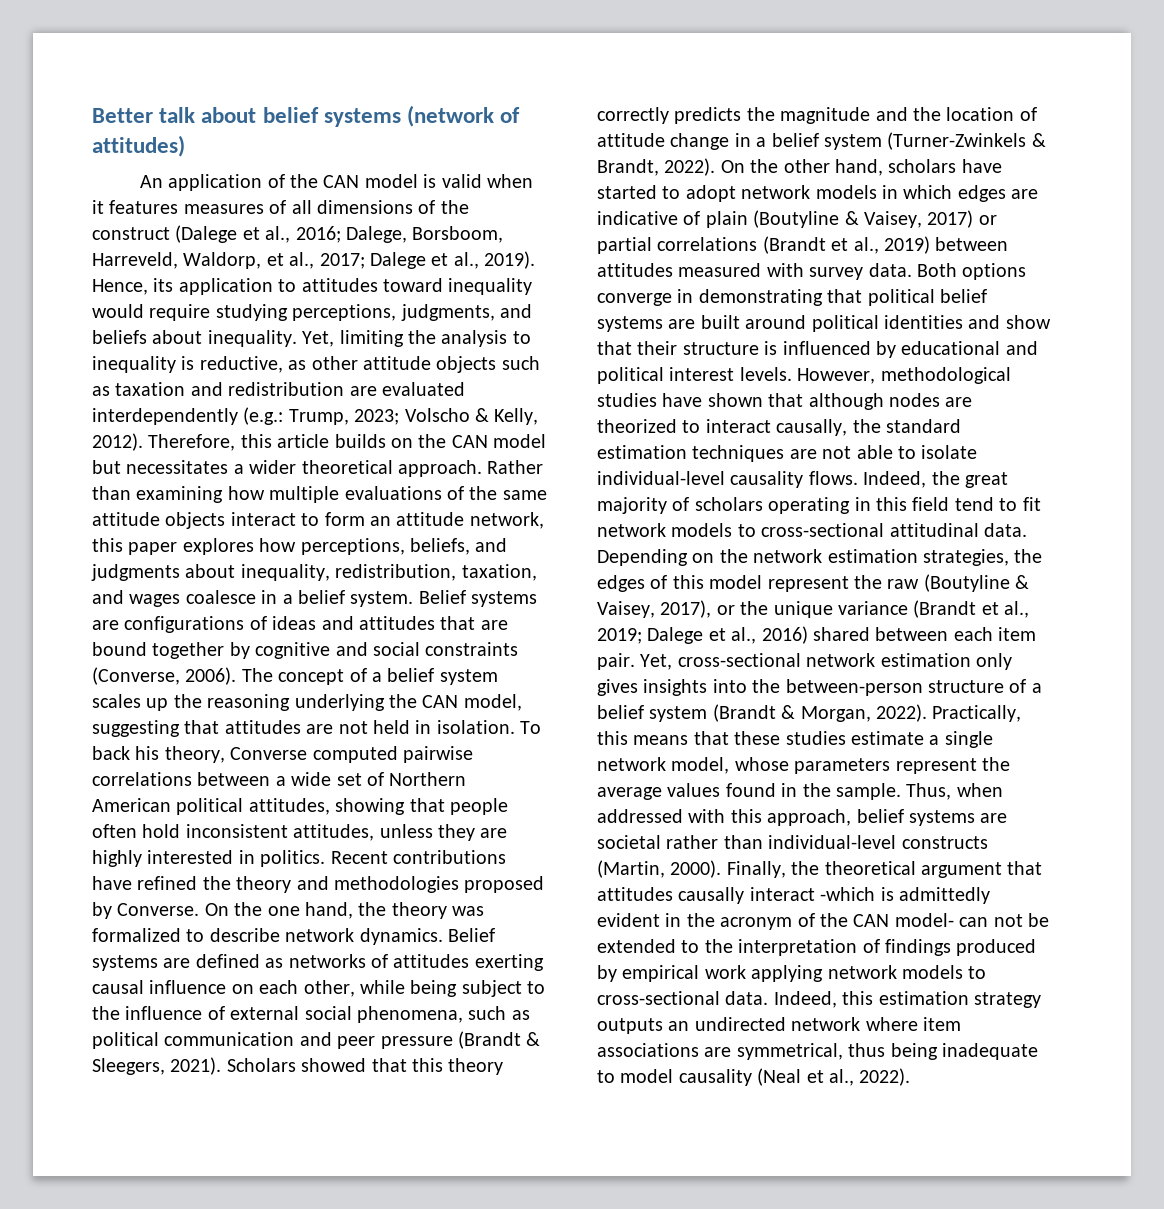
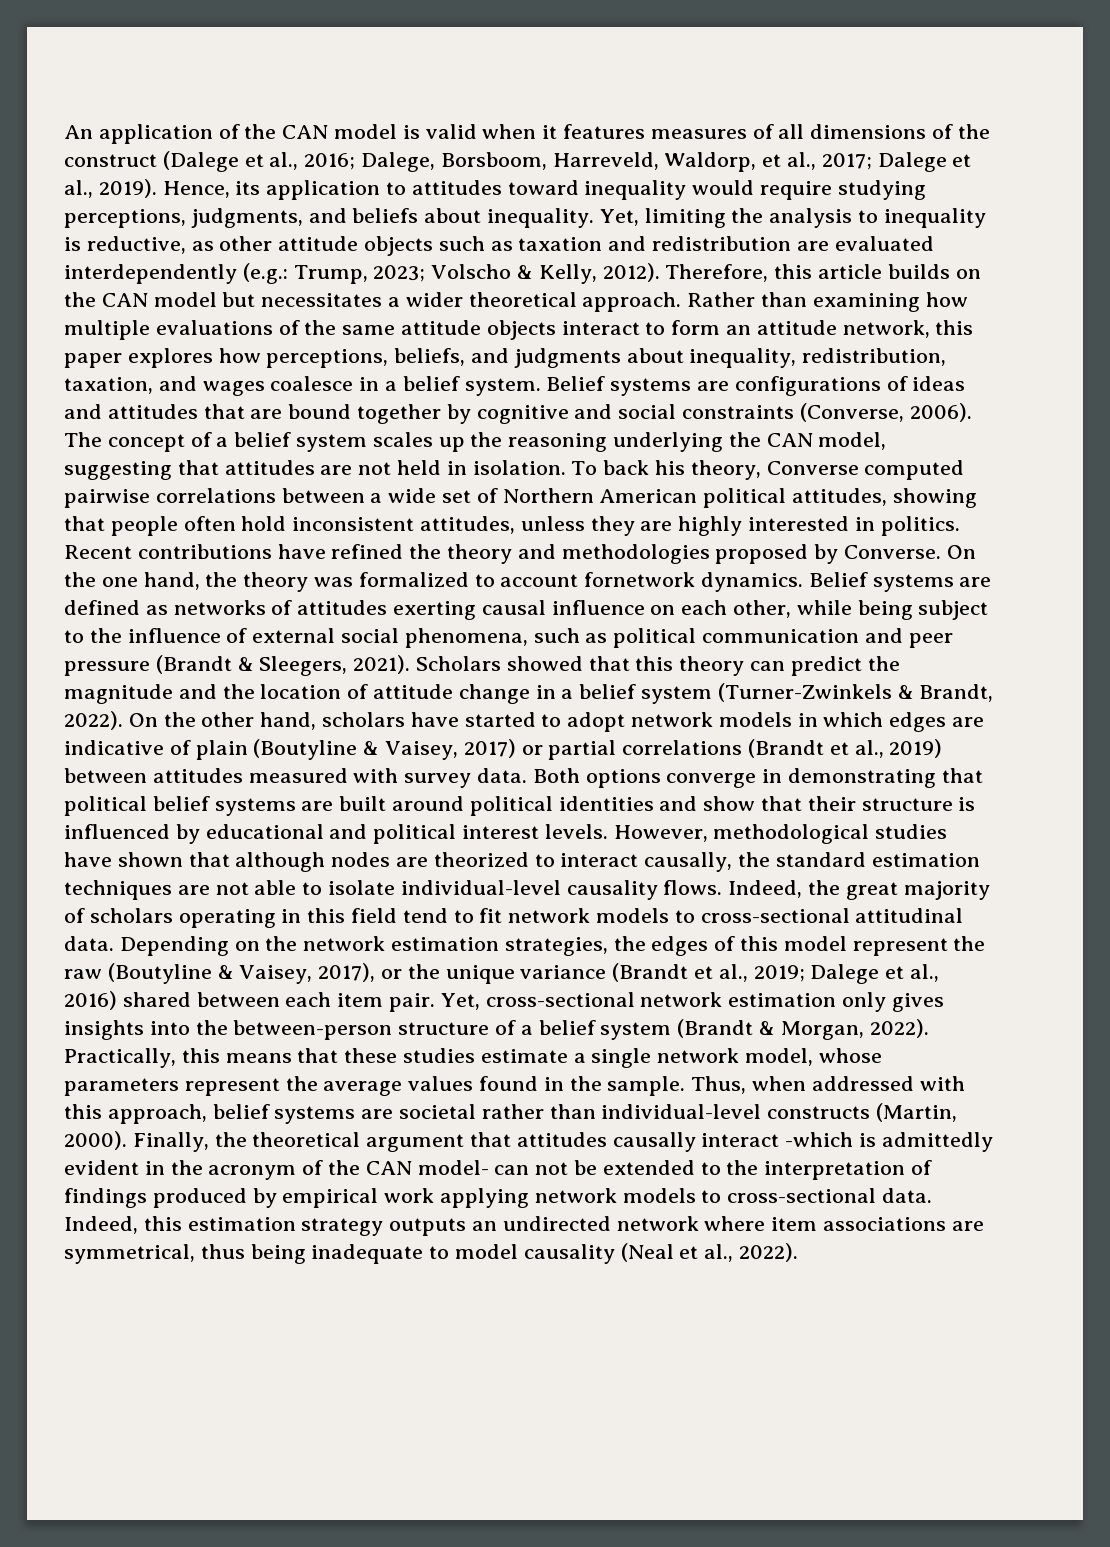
[92,105,521,127] [92,135,185,157] Better talk about belief systems (network of attitudes) // -> (64, 132) none
[209,928,355,942] describe network -> [500,572,696,587] account fornetwork
[597,107,742,124] correctly predicts -> [750,656,862,676] can predict

